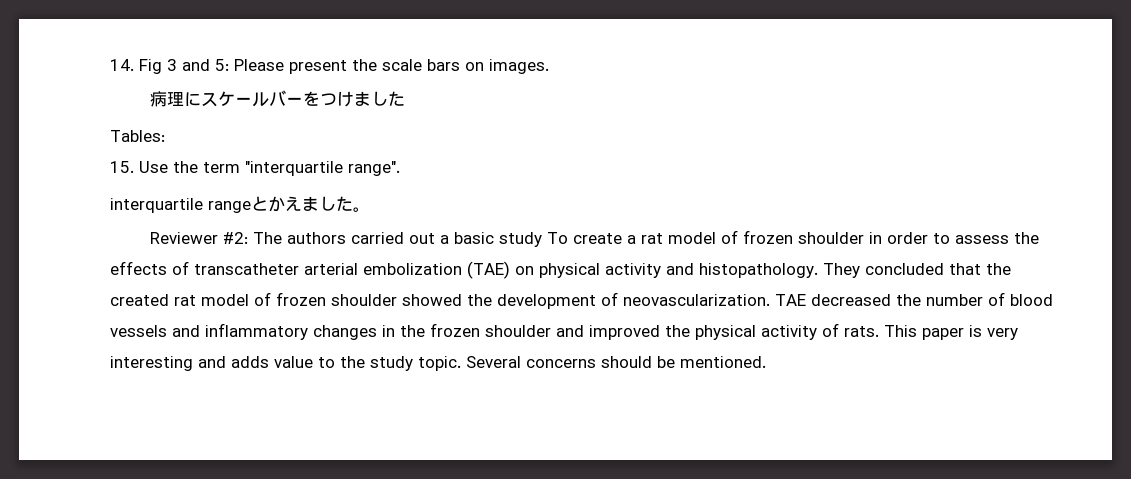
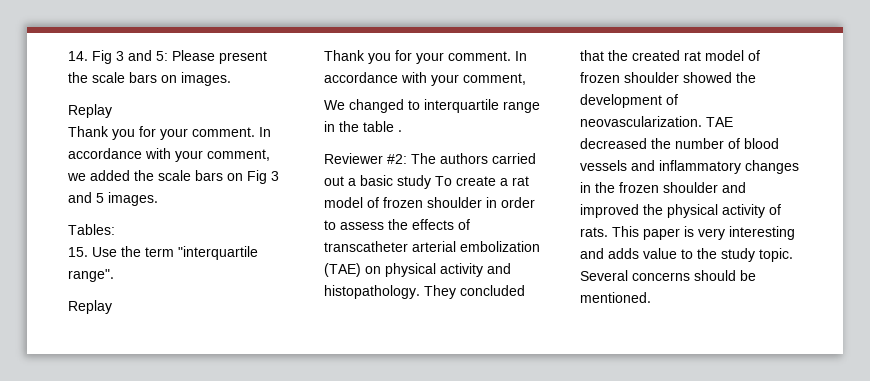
[150,90,406,107] 病理にスケールバーをつけました -> [68,104,112,118] [68,126,271,140] [68,148,270,162] [67,170,279,184] [68,192,158,206] Replay // Thank you for your comment. In accordance with your comment, we added the scale bars on Fig 3 and 5 images.
[110,196,370,213] interquartile rangeとかえました。 -> [68,300,112,314] [324,50,527,64] [324,72,526,86] [324,99,540,113] [324,121,402,132] Replay // Thank you for your comment. In accordance with your comment, // We changed to interquartile range in the table .

